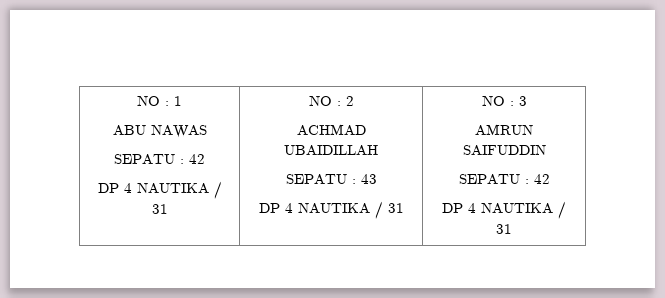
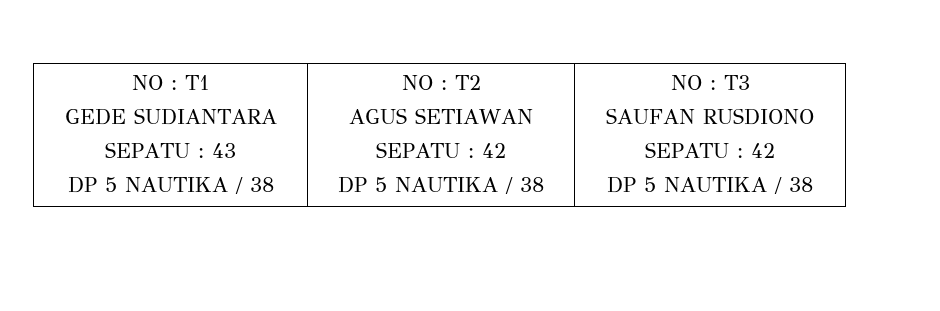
[137,95,182,106] [112,124,207,138] [114,154,205,165] [97,181,222,199] [151,204,168,214] [308,95,354,106] [296,124,366,136] [284,145,378,156] [285,174,377,185] [258,201,404,219] [481,95,527,106] [475,124,533,136] [462,144,546,156] [458,174,550,185] [442,201,566,219] [496,224,512,234] NO : 1 // ABU NAWAS // SEPATU : 42 // DP 4 NAUTIKA / 31 | NO : 2 // ACHMAD UBAIDILLAH // SEPATU : 43 // DP 4 NAUTIKA / 31 | NO : 3 // AMRUN SAIFUDDIN // SEPATU : 42 // DP 4 NAUTIKA / 31 -> [132,75,210,90] [64,108,277,125] [105,142,236,158] [67,176,274,194] [401,75,481,90] [349,108,534,124] [375,142,507,158] [338,176,544,194] [670,75,750,90] [606,108,814,125] [644,142,776,158] [607,176,813,194] NO : T1 // GEDE SUDIANTARA // SEPATU : 43 // DP 5 NAUTIKA / 38 | NO : T2 // AGUS SETIAWAN // SEPATU : 42 // DP 5 NAUTIKA / 38 | NO : T3 // SAUFAN RUSDIONO // SEPATU : 42 // DP 5 NAUTIKA / 38

